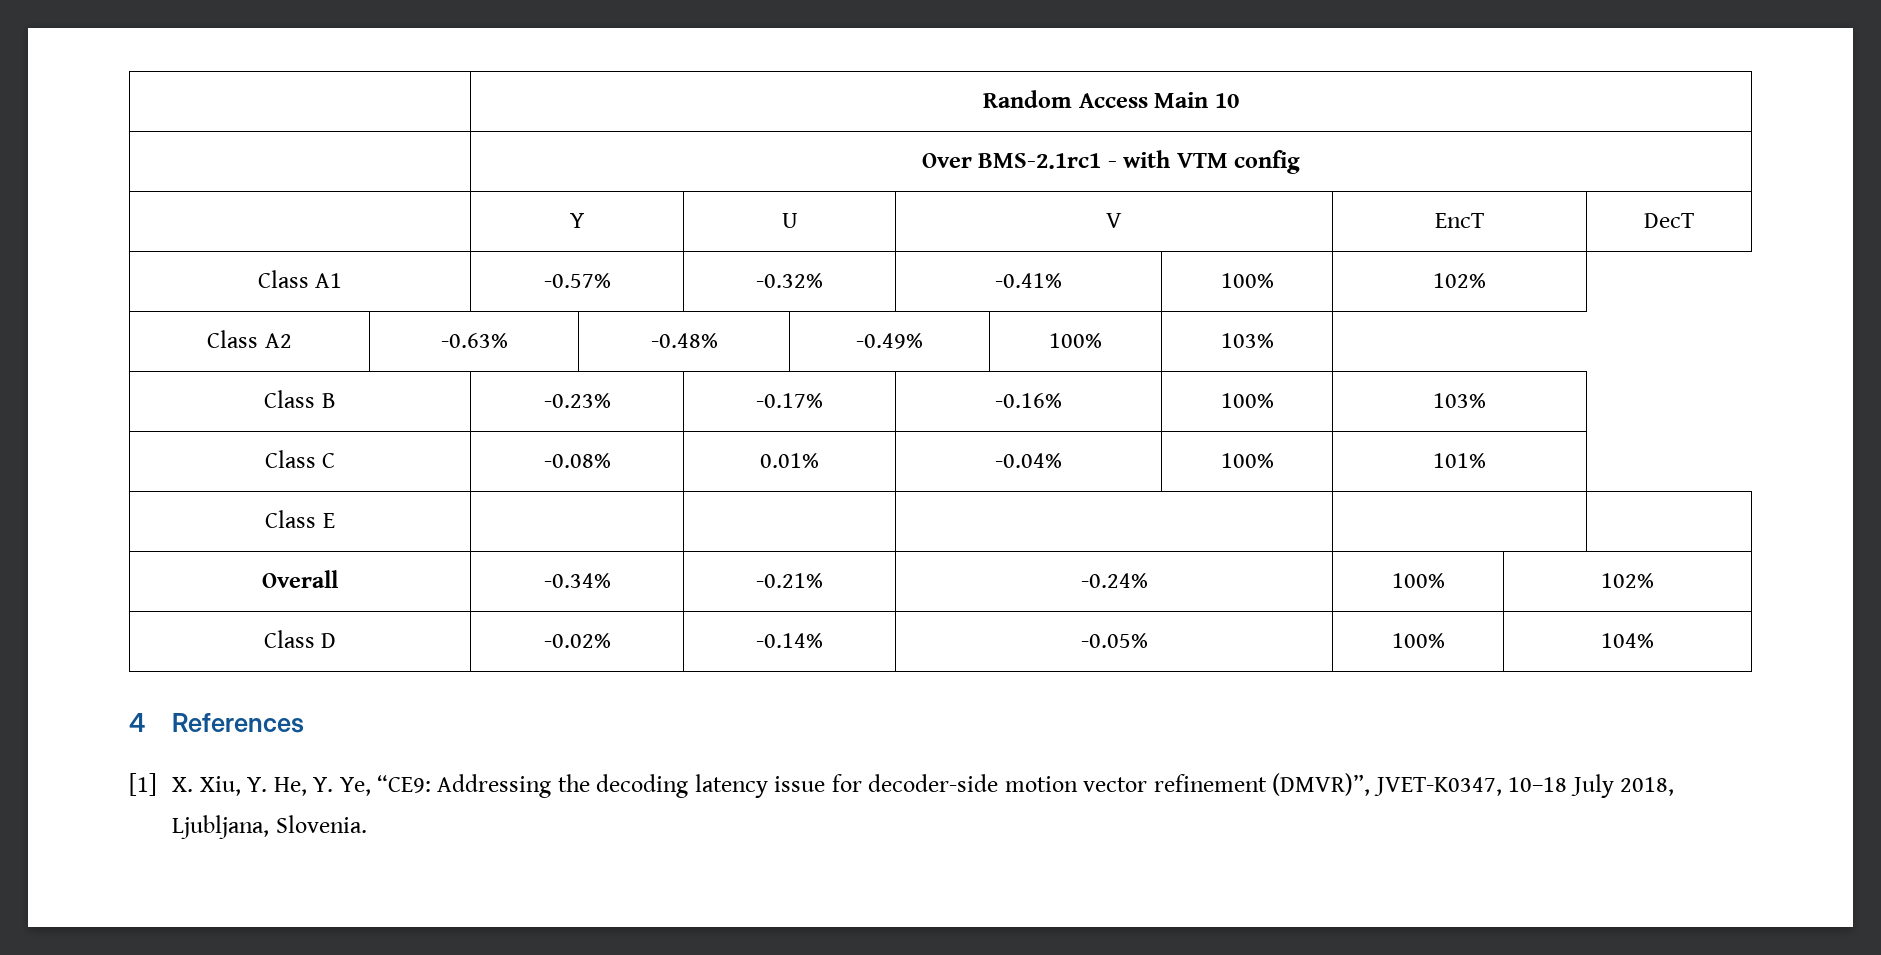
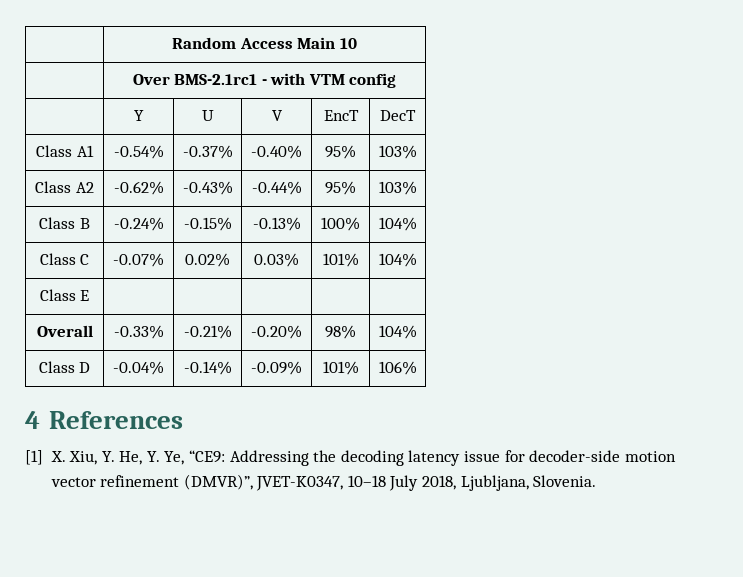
[543,273,611,288] [756,273,823,288] [995,273,1062,288] [1220,273,1274,288] [1433,273,1486,288] [207,330,292,348] [440,333,508,348] [650,333,718,348] [856,333,923,349] [1049,333,1102,348] -0.57% | -0.32% | -0.41% | 100% | 102% // Class A2 | -0.63% | -0.48% | -0.49% | 100% -> [113,145,164,159] [182,145,233,159] [251,145,302,159] [325,145,356,159] [378,145,417,159] [35,181,94,193] [113,181,164,195] [182,181,233,195] [251,181,302,195] [325,181,356,195] -0.54% | -0.37% | -0.40% | 95% | 103% // Class A2 | -0.62% | -0.43% | -0.44% | 95%
[543,393,611,408] [756,393,823,408] [995,393,1062,408] [1220,393,1274,408] [1433,393,1486,408] -0.23% | -0.17% | -0.16% | 100% | 103% -> [113,217,164,231] [183,217,232,231] [252,217,301,231] [321,217,360,231] [378,217,417,231] -0.24% | -0.15% | -0.13% | 100% | 104%
[543,453,611,468] [760,453,819,468] [995,453,1062,468] [1220,453,1274,468] [1433,453,1486,468] -0.08% | 0.01% | -0.04% | 100% | 101% -> [113,253,164,267] [185,253,230,267] [254,253,299,267] [322,253,359,267] [378,253,417,267] -0.07% | 0.02% | 0.03% | 101% | 104%
[543,573,611,588] -0.34% -> [113,325,164,339] -0.33%
[1080,573,1148,588] [1391,573,1445,588] [1601,573,1654,588] -0.24% | 100% | 102% -> [251,325,302,339] [325,325,356,339] [378,325,417,339] -0.20% | 98% | 104%
[543,633,611,648] -0.02% -> [113,361,164,375] -0.04%
[1080,633,1148,648] [1391,633,1445,648] [1601,633,1654,648] -0.05% | 100% | 104% -> [251,361,302,375] [322,361,359,375] [378,361,417,375] -0.09% | 101% | 106%

